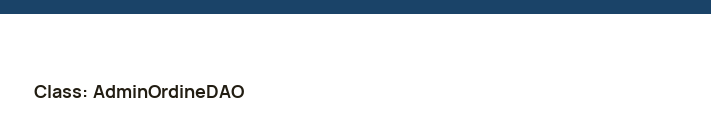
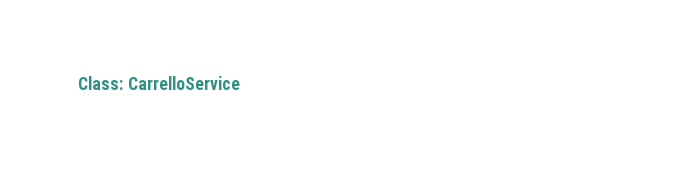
[92,85,244,98] AdminOrdineDAO -> [127,76,240,90] CarrelloService

